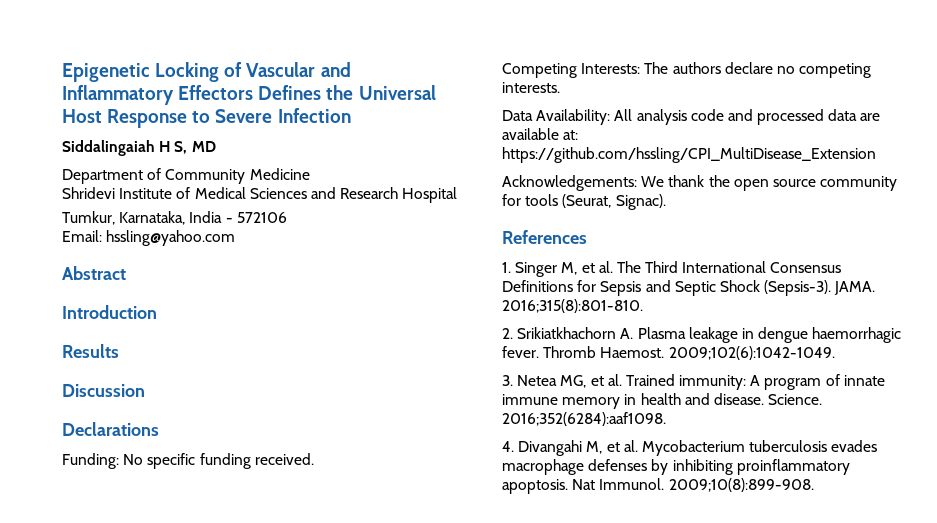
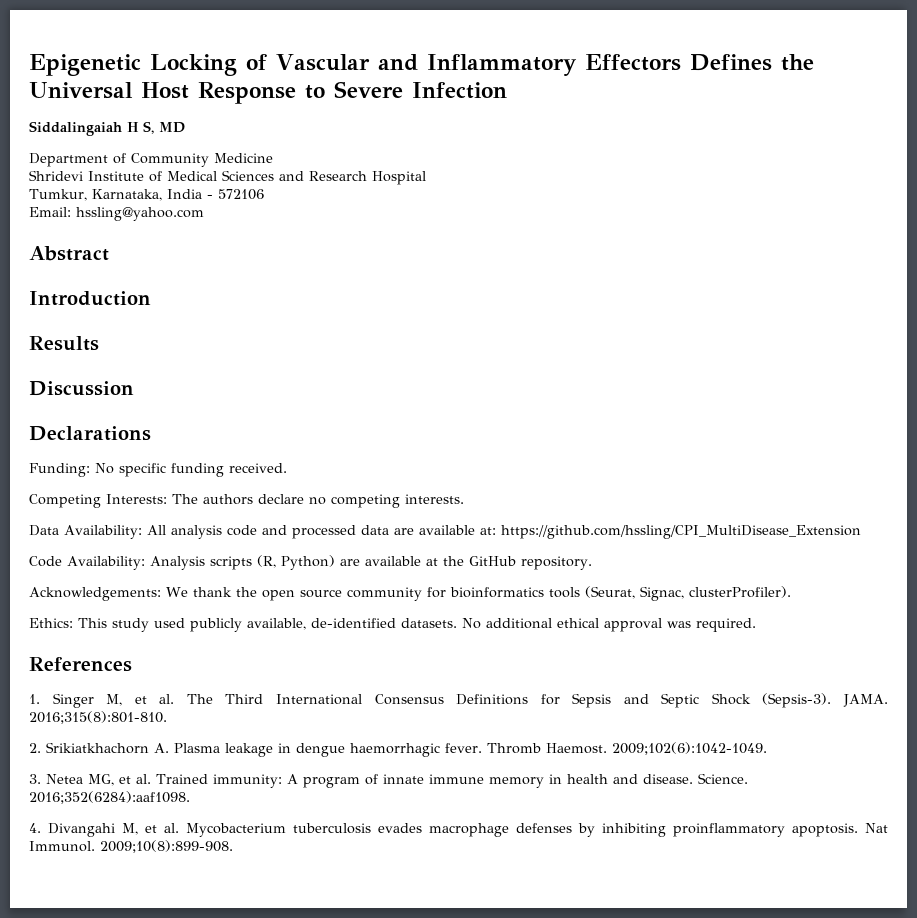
(876, 155) none -> [29,555,592,570] // Code Availability: Analysis scripts (R, Python) are available at the GitHub repository.
(521, 200) none -> [449,587,544,598] bioinformatics
[615,194,666,210] Signac). -> [639,586,791,601] [29,618,756,632] Signac, clusterProfiler). // Ethics: This study used publicly available, de-identified datasets. No additional ethical approval was required.

